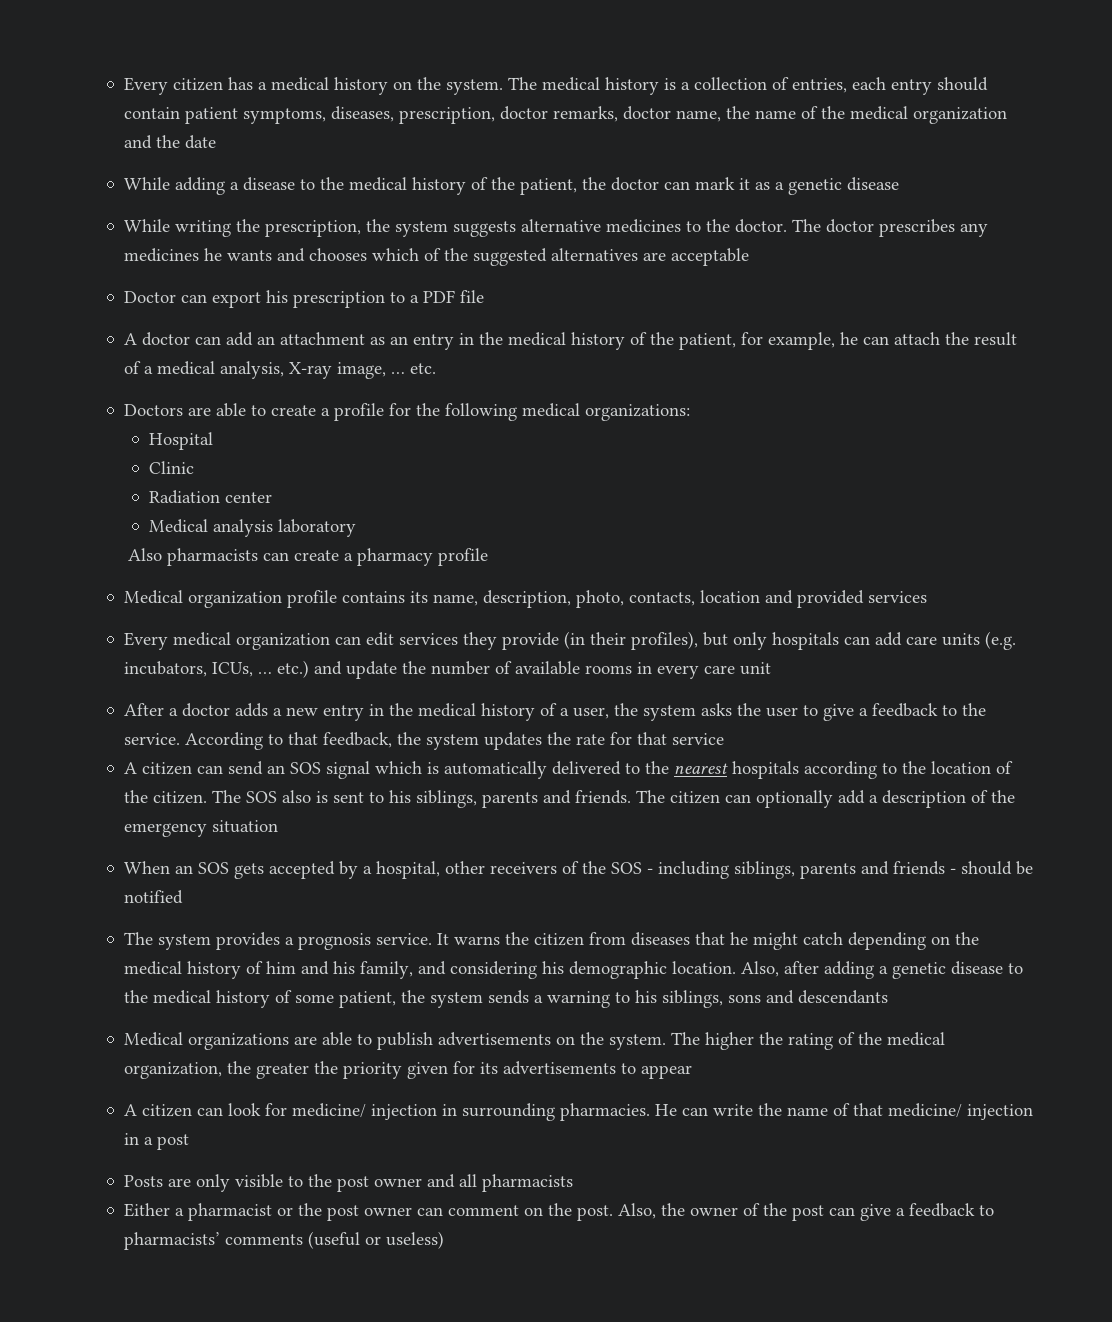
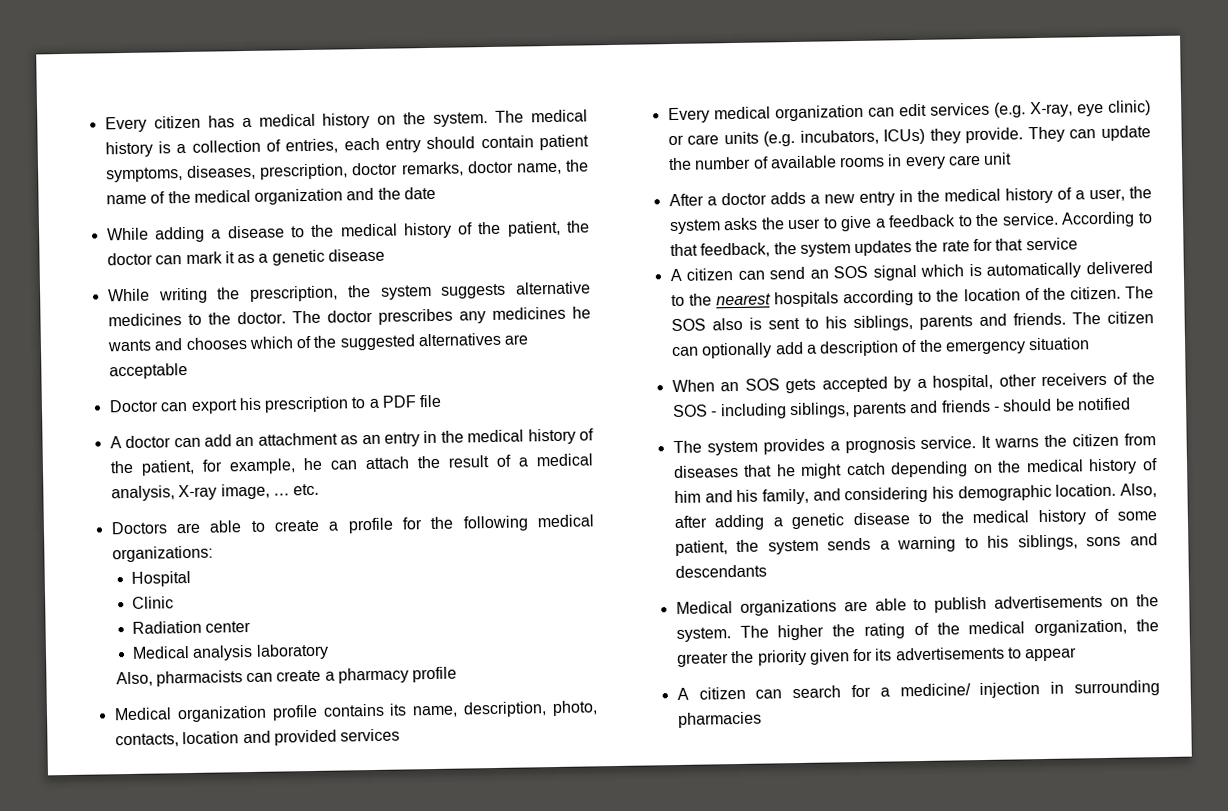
[128,548,163,561] Also -> [115,671,153,687] Also,
[462,631,1016,650] [123,660,342,678] they provide (in their profiles), but only hospitals can add care units (e.g. incubators, ICUs, … etc.) and -> [993,100,1151,118] [667,126,1097,147] (e.g. X-ray, eye clinic) or care units (e.g. incubators, ICUs) they provide. They can
[227,1103,287,1116] look for -> [792,684,890,699] search for a
[559,1103,1033,1121] [123,1133,189,1150] [123,1174,573,1192] [123,1203,994,1221] [123,1231,444,1250] pharmacies. He can write the name of that medicine/ injection in a post // Posts are only visible to the post owner and all pharmacists // Either a pharmacist or the post owner can comment on the post. Also, the owner of the post can give a feedback to pharmacists’ comments (useful or useless) -> [677,711,762,729] pharmacies

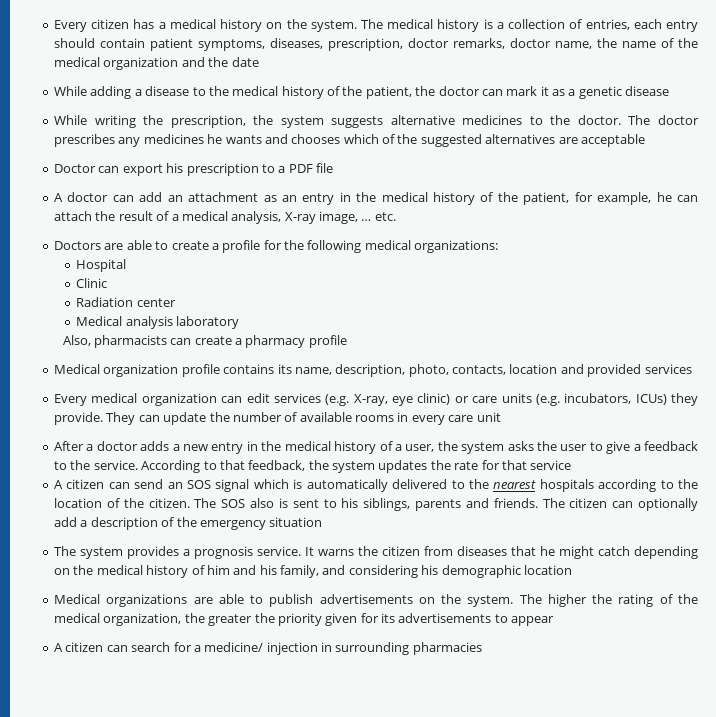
[671,372,1155,394] [672,397,1132,420] // When an SOS gets accepted by a hospital, other receivers of the SOS - including siblings, parents and friends - should be notified -> (323, 522) none
[1055,483,1157,498] [673,508,1157,531] [674,533,1158,557] [674,564,767,579] location. Also, after adding a genetic disease to the medical history of some patient, the system sends a warning to his siblings, sons and descendants -> [523,565,572,575] location

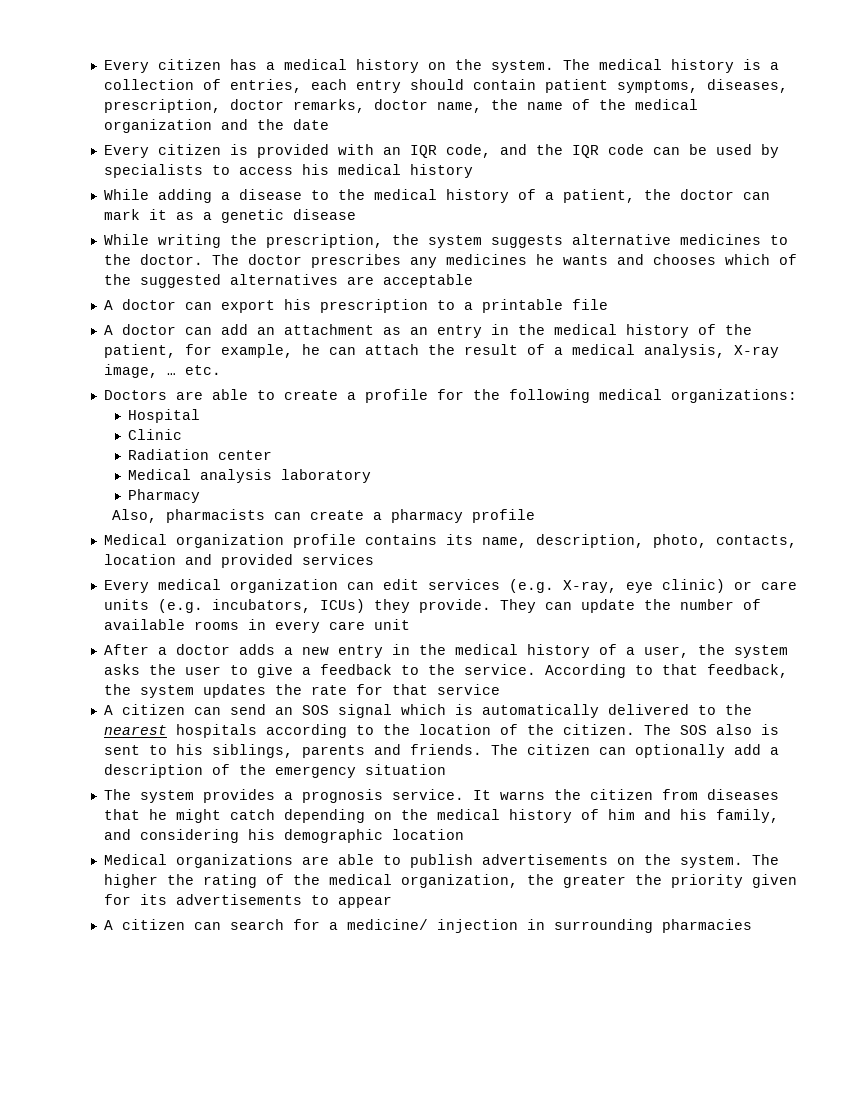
(259, 62) none -> [104,144,780,158] [104,164,474,178] // Every citizen is provided with an IQR code, and the IQR code can be used by specialists to access his medical history
[342,86,363,96] the -> [545,192,555,200] a
[54,164,97,173] Doctor -> [104,299,177,310] A doctor
[288,164,313,173] PDF -> [482,299,564,313] printable
(240, 322) none -> [128,489,201,503] // Pharmacy

